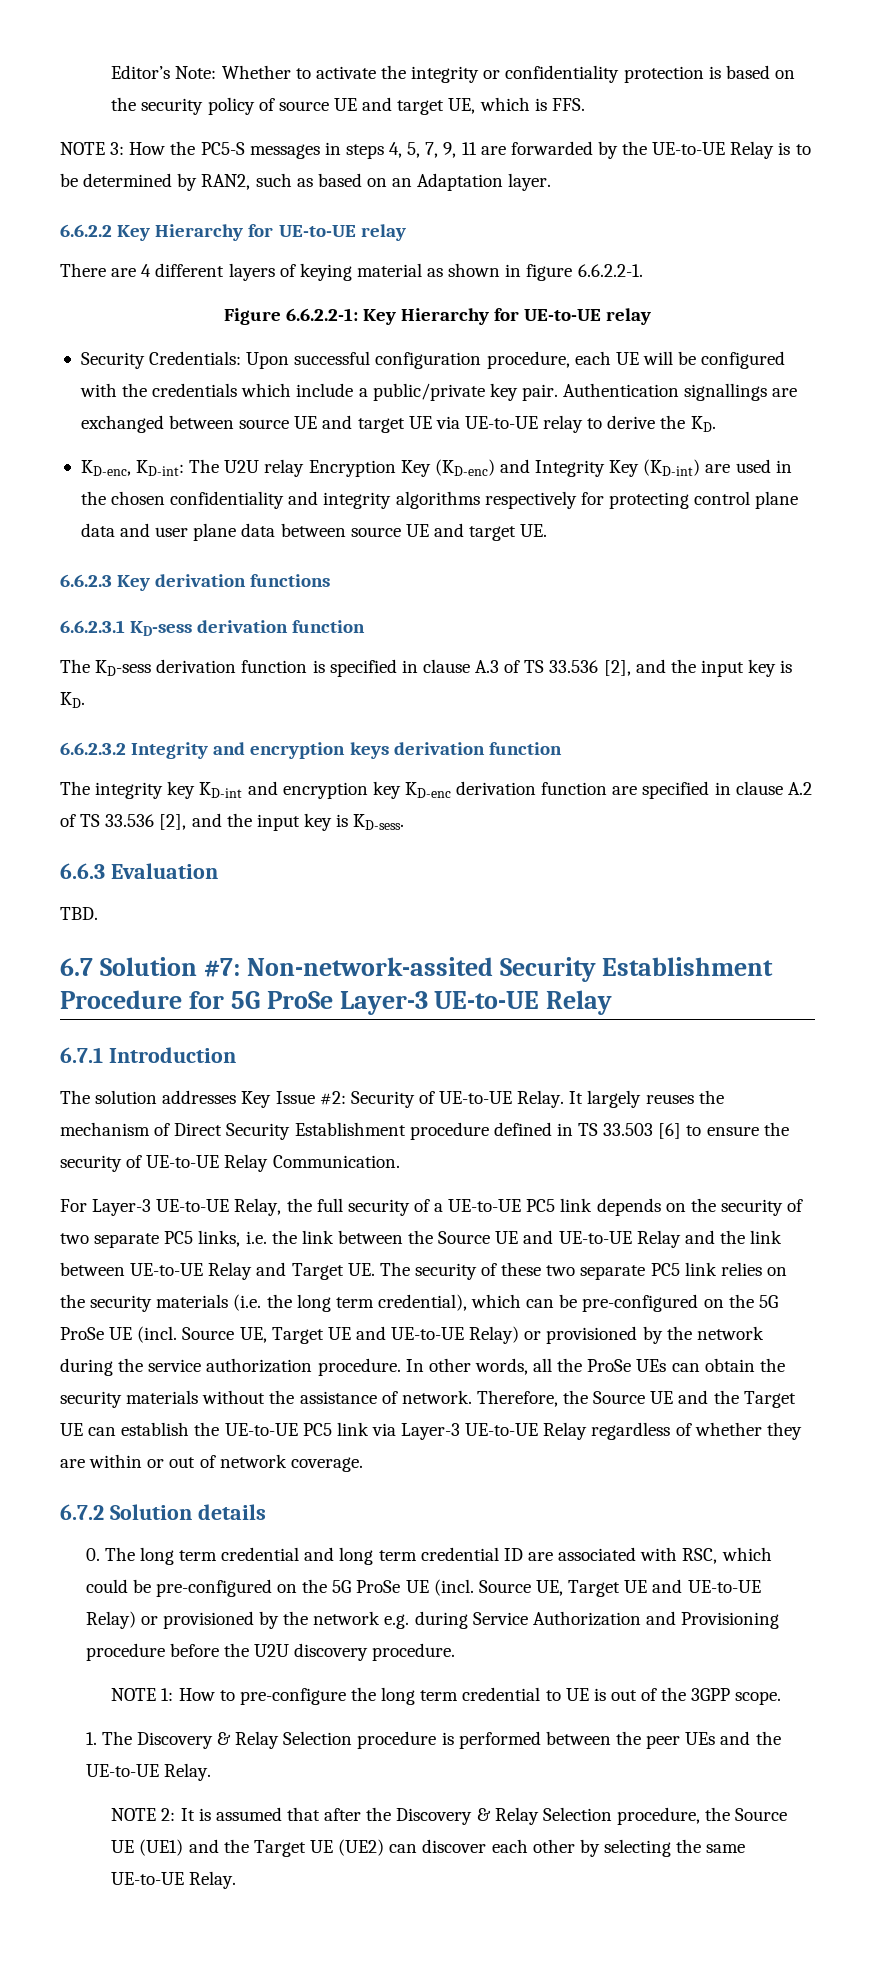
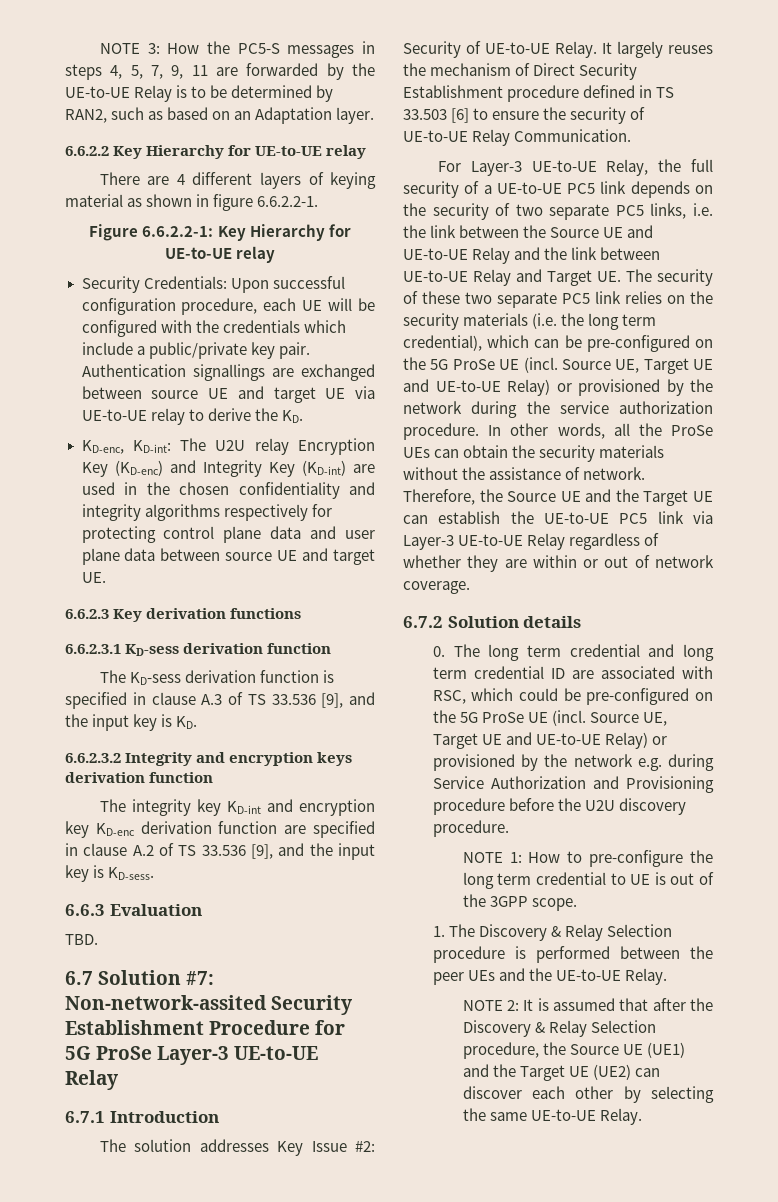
[111,65,795,83] [111,97,585,115] Editor’s Note: Whether to activate the integrity or confidentiality protection is based on the security policy of source UE and target UE, which is FFS. // -> (99, 48) none
[603,660,631,676] [2], -> [321,693,344,708] [9],
[159,814,187,830] [2], -> [251,844,273,859] [9],

